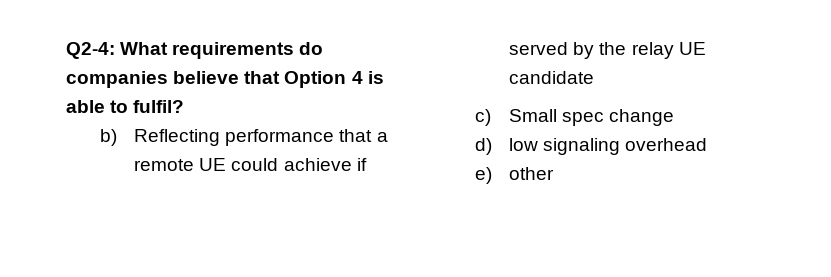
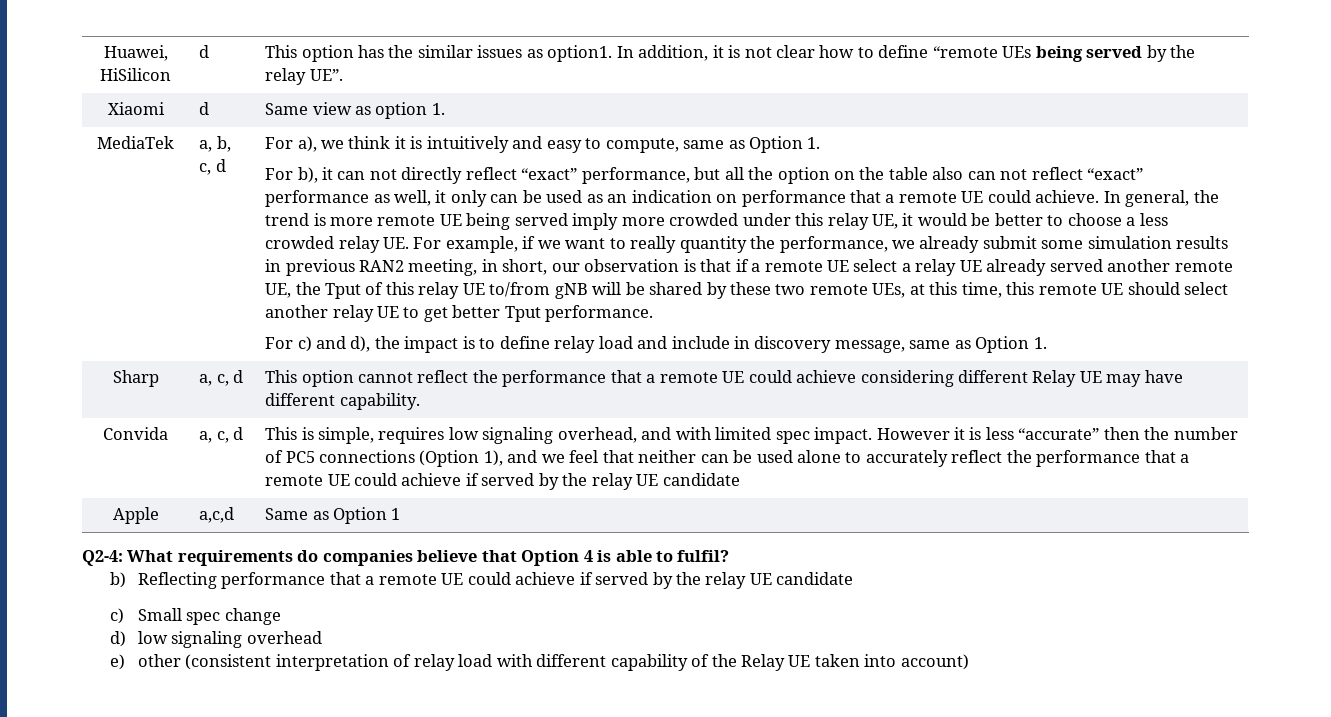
(66, 50) none -> [103,45,168,61] [100,68,171,81] [199,45,210,58] [265,45,1196,62] [265,68,343,85] [107,102,165,115] [199,102,210,115] [265,102,445,119] [97,136,174,149] [199,136,231,152] [199,159,226,175] [265,136,821,153] [265,167,1144,184] [265,190,1219,207] [265,213,1168,230] [265,236,1229,253] [265,259,1233,276] [265,282,1228,299] [265,305,654,322] [265,336,1047,353] [112,370,159,387] [199,370,243,386] [265,370,1183,387] [265,393,420,410] [103,427,168,440] [199,427,243,443] [265,427,1238,444] [265,450,1190,467] [265,473,740,490] [112,507,159,524] [199,507,235,523] [265,507,401,524] Huawei, HiSilicon | d | This option has the similar issues as option1. In addition, it is not clear how to define “remote UEs being served by the relay UE”. // Xiaomi | d | Same view as option 1. // MediaTek | a, b, c, d | For a), we think it is intuitively and easy to compute, same as Option 1. // For b), it can not directly reflect “exact” performance, but all the option on the table also can not reflect “exact” performance as well, it only can be used as an indication on performance that a remote UE could achieve. In general, the trend is more remote UE being served imply more crowded under this relay UE, it would be better to choose a less crowded relay UE. For example, if we want to really quantity the performance, we already submit some simulation results in previous RAN2 meeting, in short, our observation is that if a remote UE select a relay UE already served another remote UE, the Tput of this relay UE to/from gNB will be shared by these two remote UEs, at this time, this remote UE should select another relay UE to get better Tput performance. // For c) and d), the impact is to define relay load and include in discovery message, same as Option 1. // Sharp | a, c, d | This option cannot reflect the performance that a remote UE could achieve considering different Relay UE may have different capability. // Convida | a, c, d | This is simple, requires low signaling overhead, and with limited spec impact. However it is less “accurate” then the number of PC5 connections (Option 1), and we feel that neither can be used alone to accurately reflect the performance that a remote UE could achieve if served by the relay UE candidate // Apple | a,c,d | Same as Option 1 //
(555, 173) none -> [185,654,969,671] (consistent interpretation of relay load with different capability of the Relay UE taken into account)

